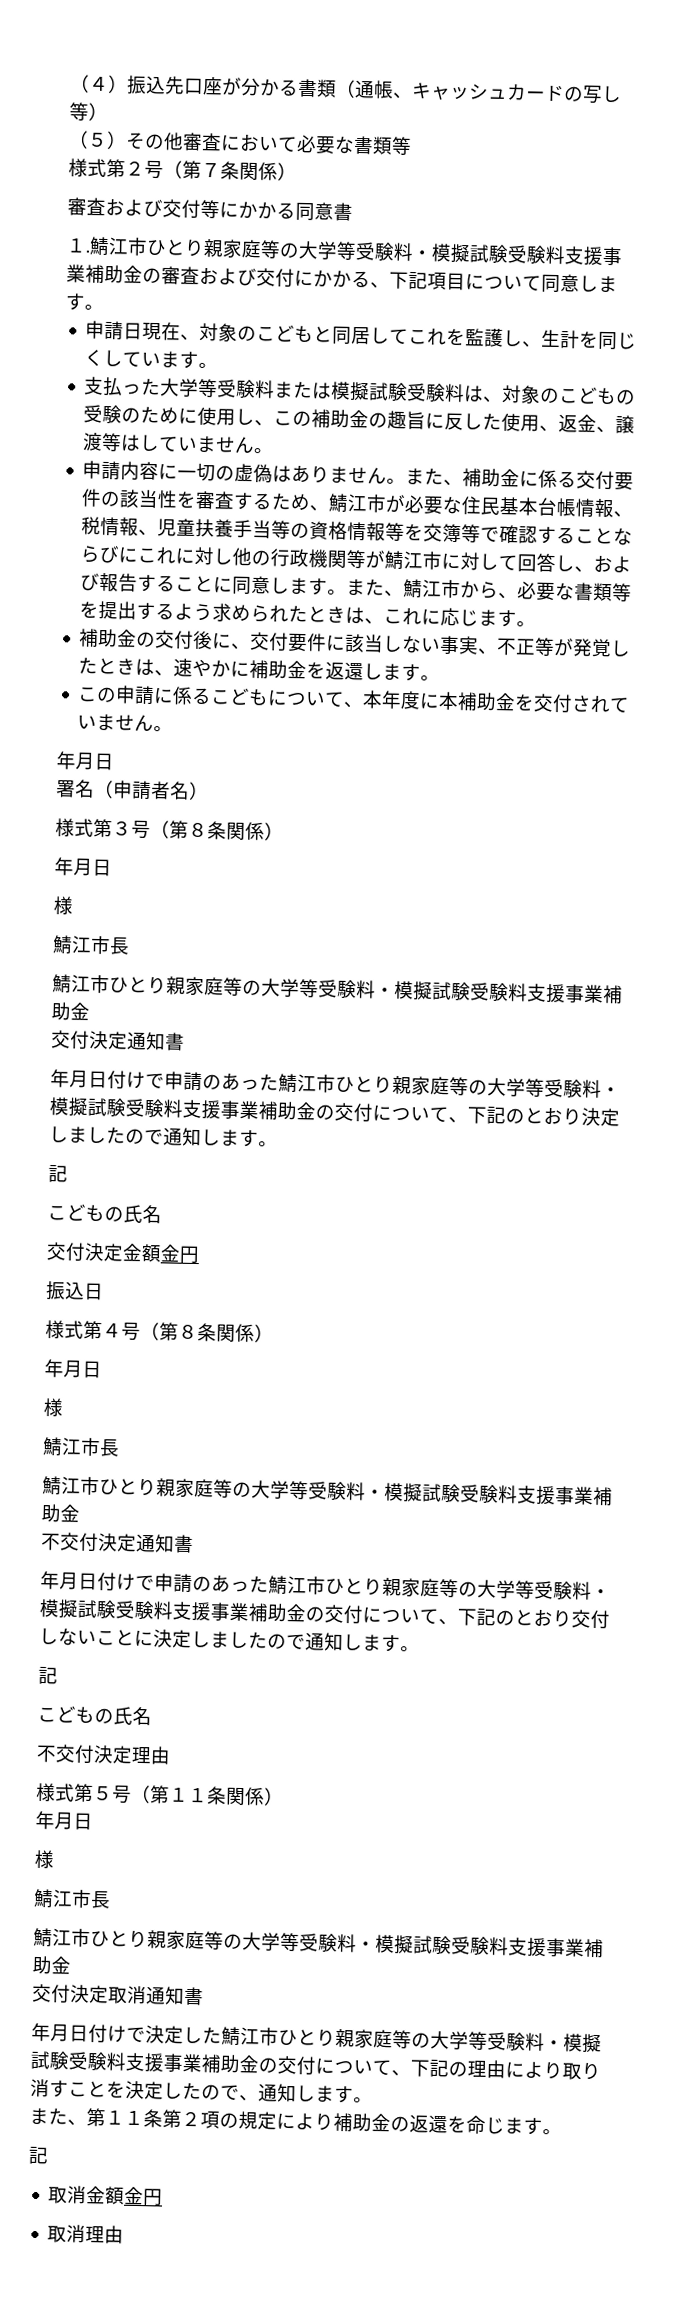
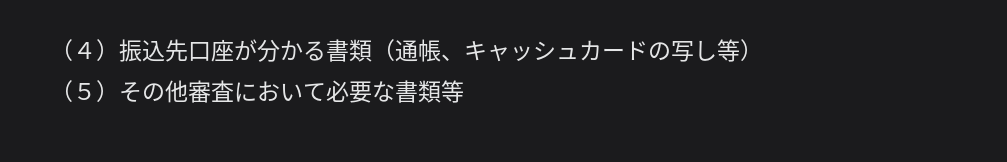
[68,158,297,181] [67,197,353,222] [66,236,623,266] [66,264,618,294] [65,293,104,311] [85,320,638,351] [84,349,219,369] [84,376,637,405] [83,404,636,434] [82,432,274,455] [82,460,635,491] [81,488,634,518] [81,516,634,546] [80,544,633,573] [80,572,633,602] [79,600,537,628] [79,628,632,658] [78,657,441,682] [77,685,631,714] [77,713,174,733] [56,751,114,771] [56,779,209,801] [55,818,284,841] [54,857,112,877] [53,896,74,915] [52,935,130,955] [52,974,623,1004] [51,1002,90,1021] [51,1030,185,1051] [50,1069,621,1099] [49,1097,620,1127] [49,1126,278,1148] [48,1164,68,1183] [47,1203,162,1224] [46,1242,200,1265] [46,1281,104,1301] [45,1320,274,1343] [44,1359,102,1379] [43,1398,64,1417] [42,1437,120,1457] [42,1475,613,1506] [41,1503,80,1523] [41,1532,194,1554] [40,1570,611,1601] [39,1598,610,1630] [39,1627,420,1653] [38,1665,58,1685] [37,1705,152,1726] [36,1744,171,1765] [36,1782,284,1806] [35,1810,93,1831] [34,1849,55,1869] [33,1888,111,1909] [33,1927,604,1958] [32,1955,71,1975] [32,1983,204,2006] [31,2022,602,2054] [30,2050,601,2081] [30,2078,373,2104] [29,2107,562,2136] [28,2145,49,2165] [48,2185,164,2207] [47,2224,125,2244] // 様式第２号（第７条関係） // 審査および交付等にかかる同意書 // １.鯖江市ひとり親家庭等の大学等受験料・模擬試験受験料支援事業補助金の審査および交付にかかる、下記項目について同意します。 // 申請日現在、対象のこどもと同居してこれを監護し、生計を同じくしています。 // 支払った大学等受験料または模擬試験受験料は、対象のこどもの受験のために使用し、この補助金の趣旨に反した使用、返金、譲渡等はしていません。 // 申請内容に一切の虚偽はありません。また、補助金に係る交付要件の該当性を審査するため、鯖江市が必要な住民基本台帳情報、税情報、児童扶養手当等の資格情報等を交簿等で確認することならびにこれに対し他の行政機関等が鯖江市に対して回答し、および報告することに同意します。また、鯖江市から、必要な書類等を提出するよう求められたときは、これに応じます。 // 補助金の交付後に、交付要件に該当しない事実、不正等が発覚したときは、速やかに補助金を返還します。 // この申請に係るこどもについて、本年度に本補助金を交付されていません。 // 年月日 // 署名（申請者名） // 様式第３号（第８条関係） // 年月日 // 様 // 鯖江市長 // 鯖江市ひとり親家庭等の大学等受験料・模擬試験受験料支援事業補助金 // 交付決定通知書 // 年月日付けで申請のあった鯖江市ひとり親家庭等の大学等受験料・模擬試験受験料支援事業補助金の交付について、下記のとおり決定しましたので通知します。 // 記 // こどもの氏名 // 交付決定金額金円 // 振込日 // 様式第４号（第８条関係） // 年月日 // 様 // 鯖江市長 // 鯖江市ひとり親家庭等の大学等受験料・模擬試験受験料支援事業補助金 // 不交付決定通知書 // 年月日付けで申請のあった鯖江市ひとり親家庭等の大学等受験料・模擬試験受験料支援事業補助金の交付について、下記のとおり交付しないことに決定しましたので通知します。 // 記 // こどもの氏名 // 不交付決定理由 // 様式第５号（第１１条関係） // 年月日 // 様 // 鯖江市長 // 鯖江市ひとり親家庭等の大学等受験料・模擬試験受験料支援事業補助金 // 交付決定取消通知書 // 年月日付けで決定した鯖江市ひとり親家庭等の大学等受験料・模擬試験受験料支援事業補助金の交付について、下記の理由により取り消すことを決定したので、通知します。 // また、第１１条第２項の規定により補助金の返還を命じます。 // 記 // 取消金額金円 // 取消理由 -> (464, 91) none

